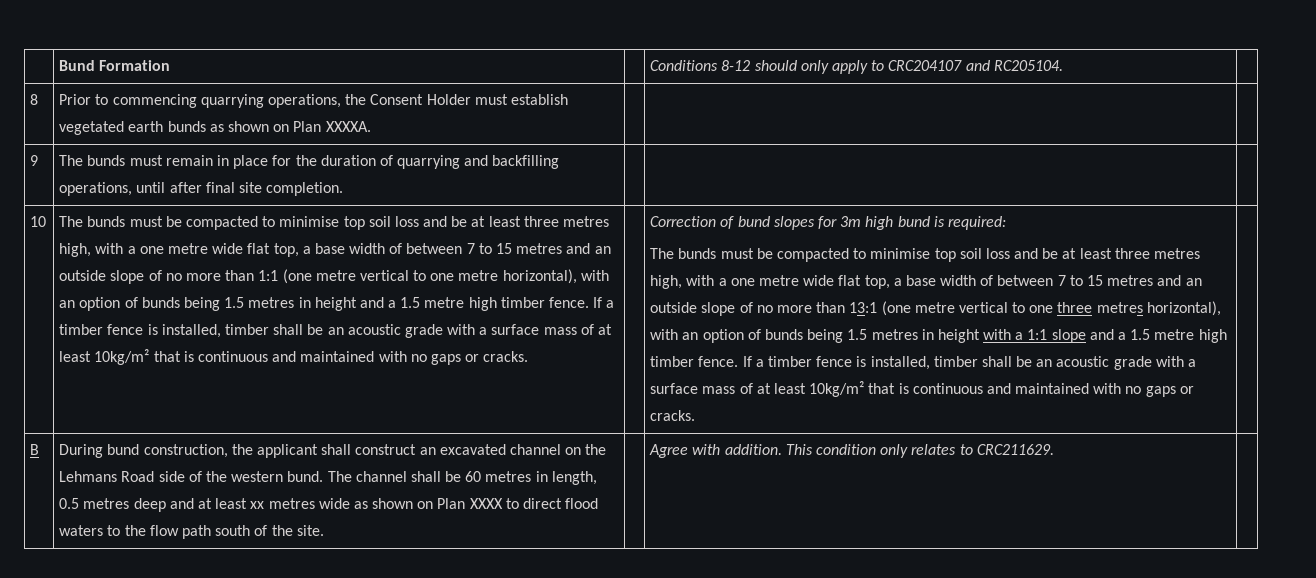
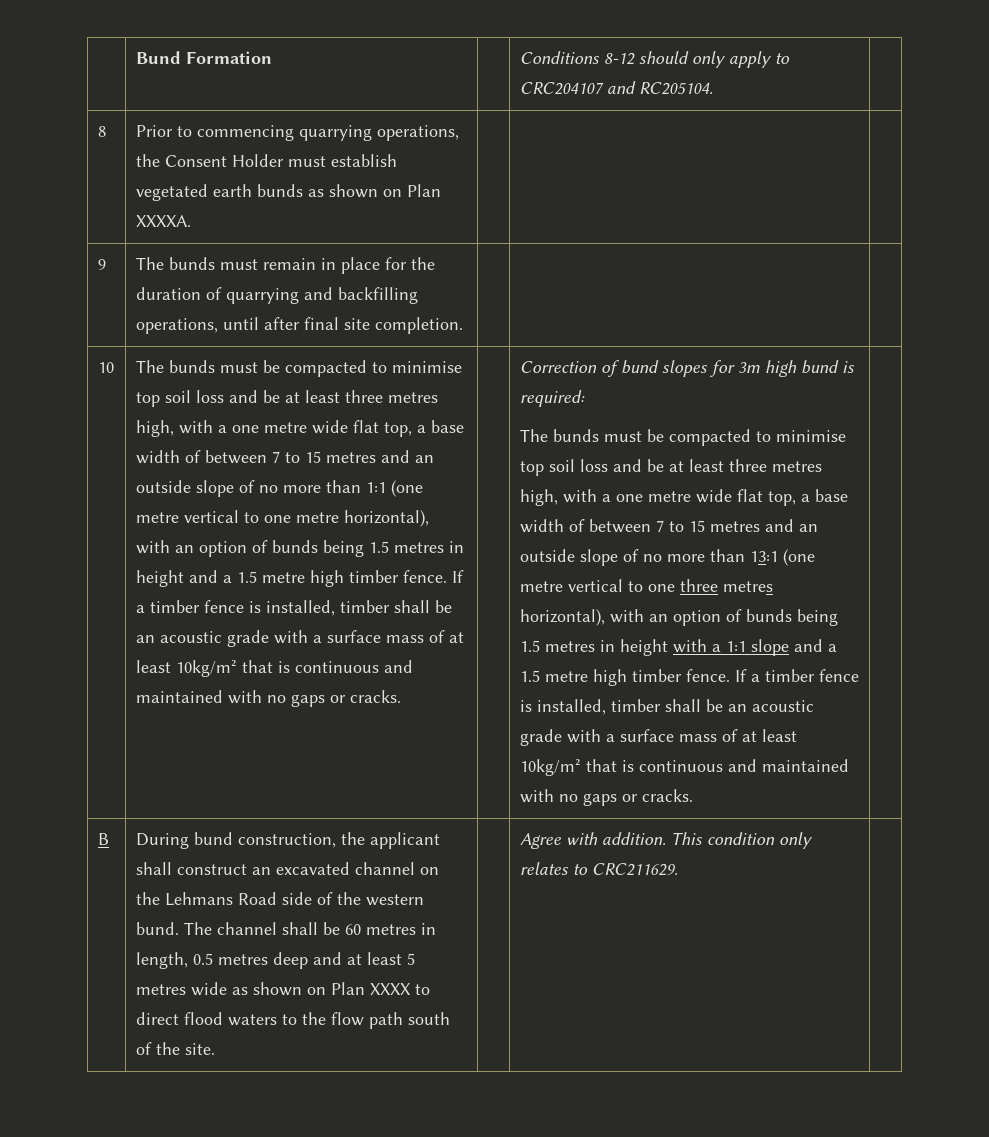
[250,501,265,509] xx -> [406,953,415,965] 5

